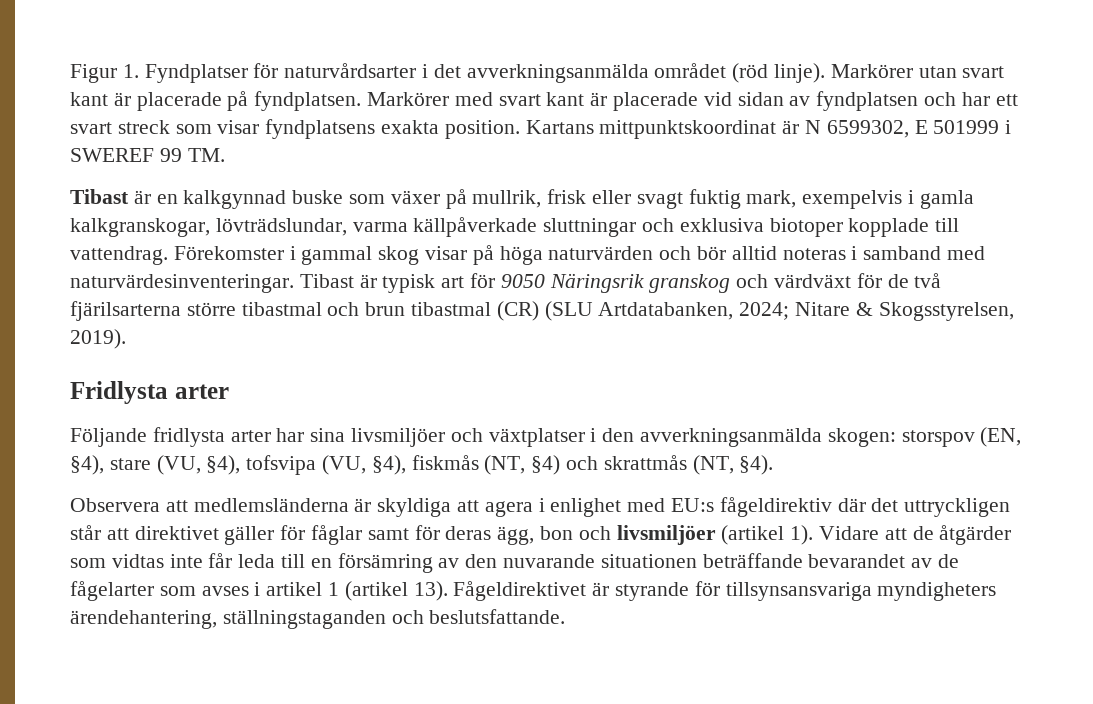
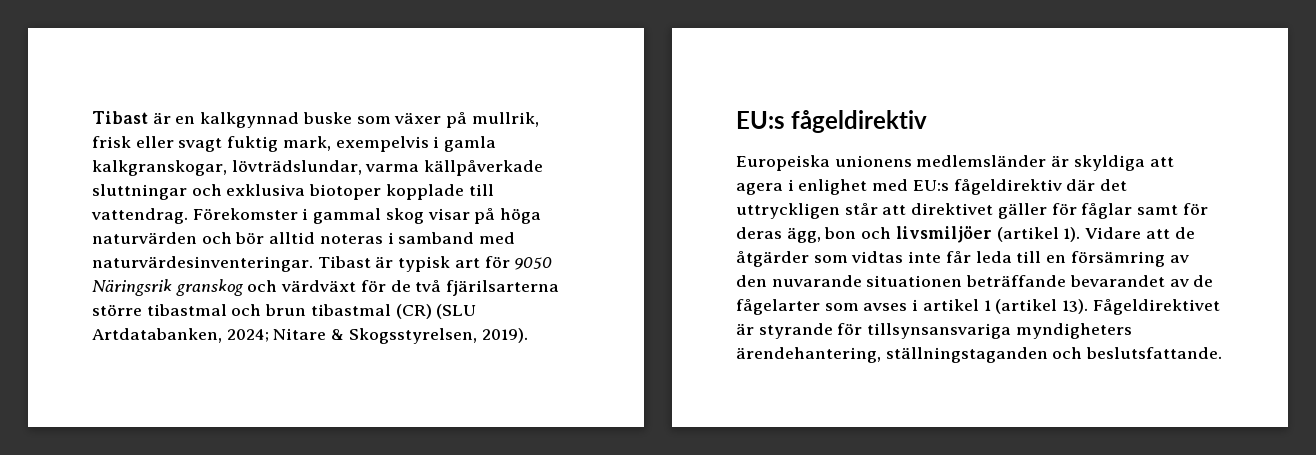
[70,63,1005,83] [70,91,1018,111] [70,119,1012,139] [70,148,225,162] Figur 1. Fyndplatser för naturvårdsarter i det avverkningsanmälda området (röd linje). Markörer utan svart kant är placerade på fyndplatsen. Markörer med svart kant är placerade vid sidan av fyndplatsen och har ett svart streck som visar fyndplatsens exakta position. Kartans mittpunktskoordinat är N 6599302, E 501999 i SWEREF 99 TM. // -> (92, 117) none
[70,381,229,404] [70,427,1022,447] [70,455,774,475] [70,498,349,512] Fridlysta arter // Följande fridlysta arter har sina livsmiljöer och växtplatser i den avverkningsanmälda skogen: storspov (EN, §4), stare (VU, §4), tofsvipa (VU, §4), fiskmås (NT, §4) och skrattmås (NT, §4). // Observera att medlemsländerna -> [736,110,928,133] [736,155,1047,171] EU:s fågeldirektiv // Europeiska unionens medlemsländer

